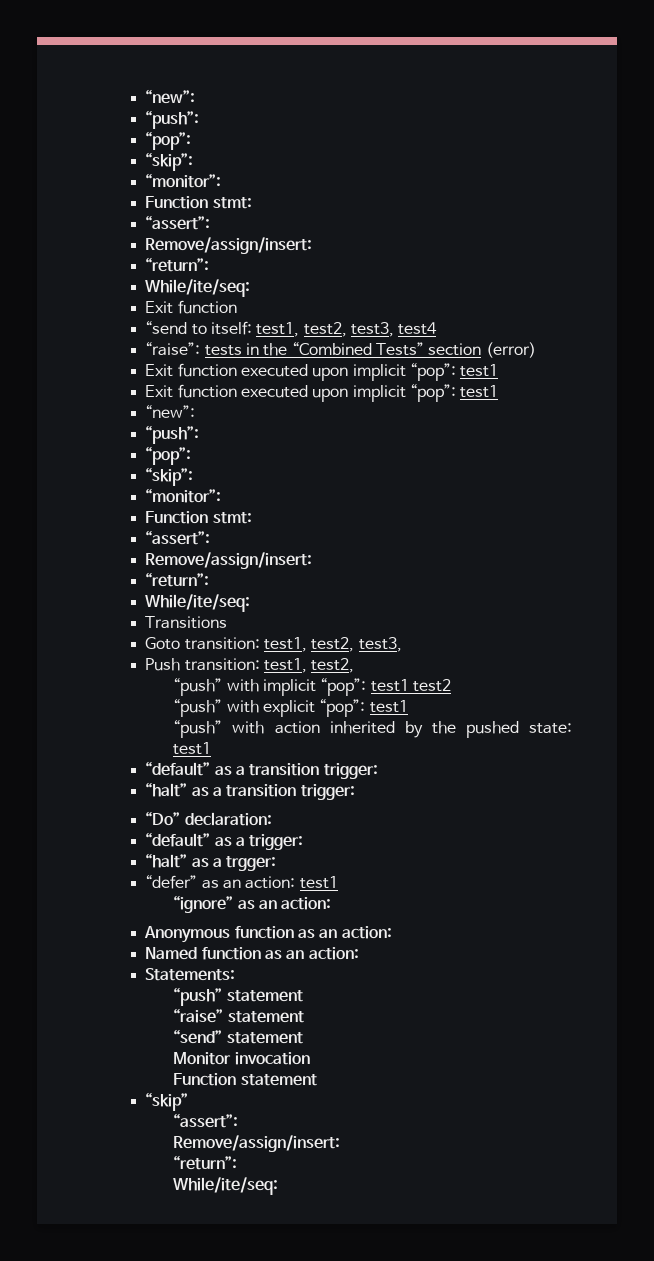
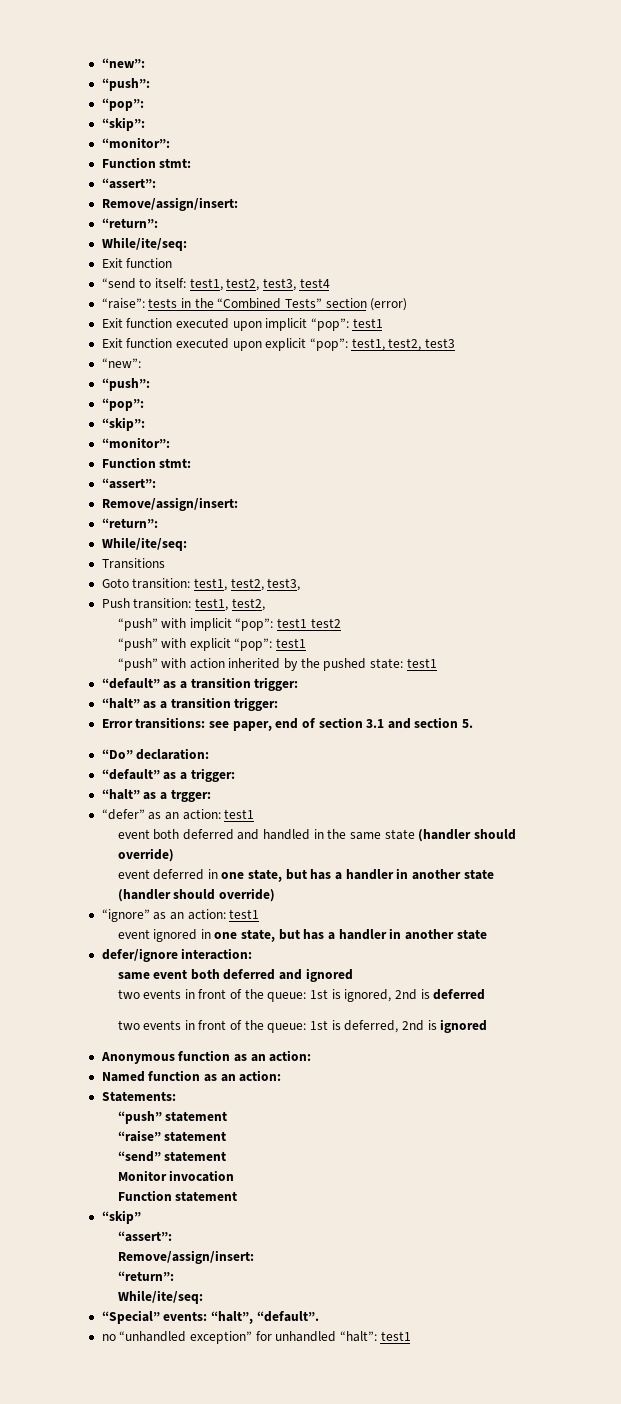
[352,384,499,402] implicit “pop”: test1 -> [265,338,455,351] explicit “pop”: test1, test2, test3
(355, 792) none -> [101,717,474,731] // Error transitions: see paper, end of section 3.1 and section 5.
[173,895,332,913] “ignore” as an action: -> [117,829,517,842] [117,848,174,862] [117,868,494,882] [117,888,275,902] [101,909,260,922] [117,928,487,942] [101,948,253,962] [117,968,353,982] [117,989,486,1002] [117,1019,488,1033] event both deferred and handled in the same state (handler should override) // event deferred in one state, but has a handler in another state (handler should override) // “ignore” as an action: test1 // event ignored in one state, but has a handler in another state // defer/ignore interaction: // same event both deferred and ignored // two events in front of the queue: 1st is ignored, 2nd is deferred // two events in front of the queue: 1st is deferred, 2nd is ignored
(279, 1186) none -> [101,1310,319,1324] [101,1331,411,1344] // “Special” events: “halt”, “default”. // no “unhandled exception” for unhandled “halt”: test1

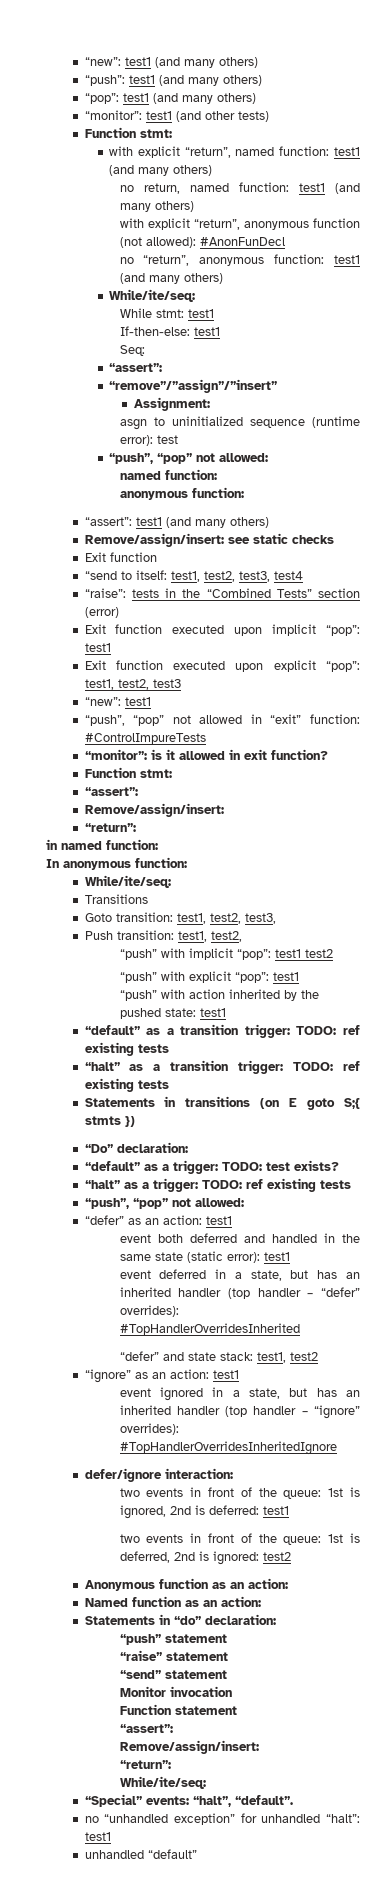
[101,58,145,68] [101,78,150,91] [101,98,144,111] [101,117,145,131] [101,137,170,148] [101,157,192,168] [101,178,156,189] [101,197,238,211] [101,218,158,228] [101,237,187,251] “new”: // “push”: // “pop”: // “skip”: // “monitor”: // Function stmt: // “assert”: // Remove/assign/insert: // “return”: // While/ite/seq: -> [84,57,258,68] [84,75,262,86] [84,93,256,104] [84,110,269,122] [84,127,172,138] [109,146,360,158] [109,165,213,176] [119,182,360,194] [119,201,194,212] [119,218,361,230] [119,237,285,248] [119,254,361,266] [119,273,223,284] [109,289,196,302] [119,308,214,318] [119,326,220,336] [119,345,145,356] [109,363,163,372] [109,379,278,393] [133,397,210,411] [119,416,361,430] [119,435,178,446] [109,453,269,464] [119,469,217,480] [119,487,244,500] [84,517,269,528] [84,533,334,547] “new”: test1 (and many others) // “push”: test1 (and many others) // “pop”: test1 (and many others) // “monitor”: test1 (and other tests) // Function stmt: // with explicit “return”, named function: test1 (and many others) // no return, named function: test1 (and many others) // with explicit “return”, anonymous function (not allowed): #AnonFunDecl // no “return”, anonymous function: test1 (and many others) // While/ite/seq: // While stmt: test1 // If-then-else: test1 // Seq: // “assert”: // “remove”/”assign”/”insert” // Assignment: // asgn to uninitialized sequence (runtime error): test // “push”, “pop” not allowed: // named function: // anonymous function: // “assert”: test1 (and many others) // Remove/assign/insert: see static checks
[101,378,150,391] [101,398,144,411] [101,417,145,431] [101,437,170,448] [101,457,192,468] [101,478,156,489] [101,497,238,511] [101,518,158,528] // “push”: // “pop”: // “skip”: // “monitor”: // Function stmt: // “assert”: // Remove/assign/insert: // “return”: -> [124,697,151,706] [84,714,360,726] [84,733,206,744] [84,749,328,760] [84,767,172,778] [84,787,138,796] [84,803,224,817] [84,823,136,832] [45,839,158,850] [45,857,187,870] test1 // “push”, “pop” not allowed in “exit” function: #ControlImpureTests // “monitor”: is it allowed in exit function? // Function stmt: // “assert”: // Remove/assign/insert: // “return”: // in named function: // In anonymous function:
(299, 684) none -> [296,1025,360,1035] [84,1042,169,1056] TODO: ref existing tests
[101,717,474,731] // Error transitions: see paper, end of section 3.1 and section 5. -> [293,1061,360,1071] [84,1078,169,1092] [84,1096,361,1110] [84,1116,135,1127] TODO: ref existing tests // Statements in transitions (on E goto S;{ stmts })
[101,789,211,802] // “halt” as a trgger: -> [221,1160,339,1171] [84,1178,351,1192] [84,1198,244,1209] TODO: test exists? // “halt” as a trigger: TODO: ref existing tests // “push”, “pop” not allowed:
[418,829,517,842] [117,848,174,862] (handler should override) -> [186,1251,290,1263] (static error): test1
[221,868,494,882] [117,888,275,902] one state, but has a handler in another state (handler should override) -> [234,1270,361,1281] [119,1287,360,1299] [119,1305,179,1317] [119,1323,300,1335] [119,1351,318,1363] a state, but has an inherited handler (top handler – “defer” overrides): #TopHandlerOverridesInherited // “defer” and state stack: test1, test2
[214,928,487,942] [101,948,253,962] [117,968,353,982] one state, but has a handler in another state // defer/ignore interaction: // same event both deferred and ignored -> [232,1388,360,1399] [119,1405,360,1419] [119,1423,179,1435] [119,1441,337,1455] [84,1468,233,1482] a state, but has an inherited handler (top handler – “ignore” overrides): #TopHandlerOverridesInheritedIgnore // defer/ignore interaction:
[433,989,486,1000] deferred -> [208,1505,289,1515] deferred: test1
[440,1019,488,1033] ignored -> [212,1551,291,1565] ignored: test2
[101,1091,176,1102] Statements: -> [84,1614,276,1625] Statements in “do” declaration:
[101,1210,141,1224] // “skip” -> (237, 1710) none
(411, 1336) none -> [84,1849,197,1859] // unhandled “default”

